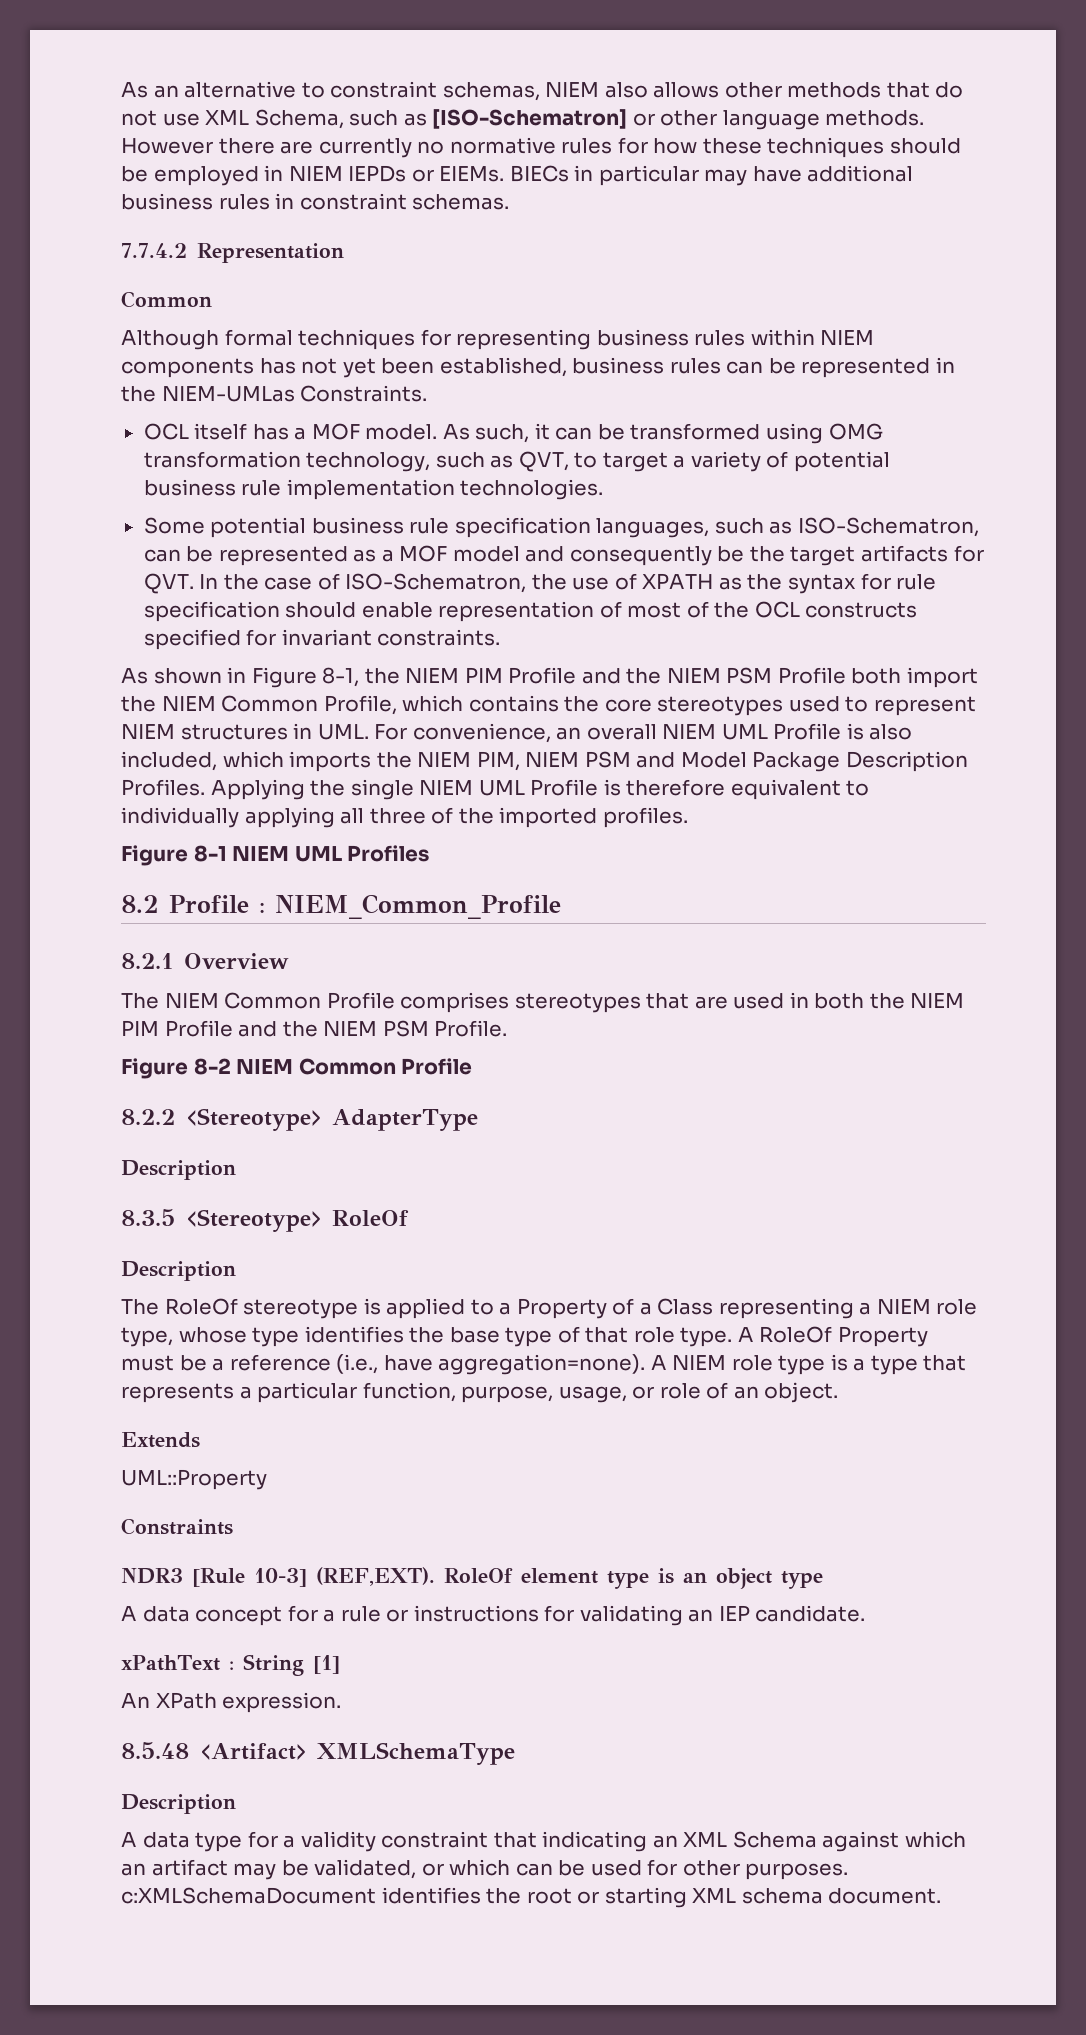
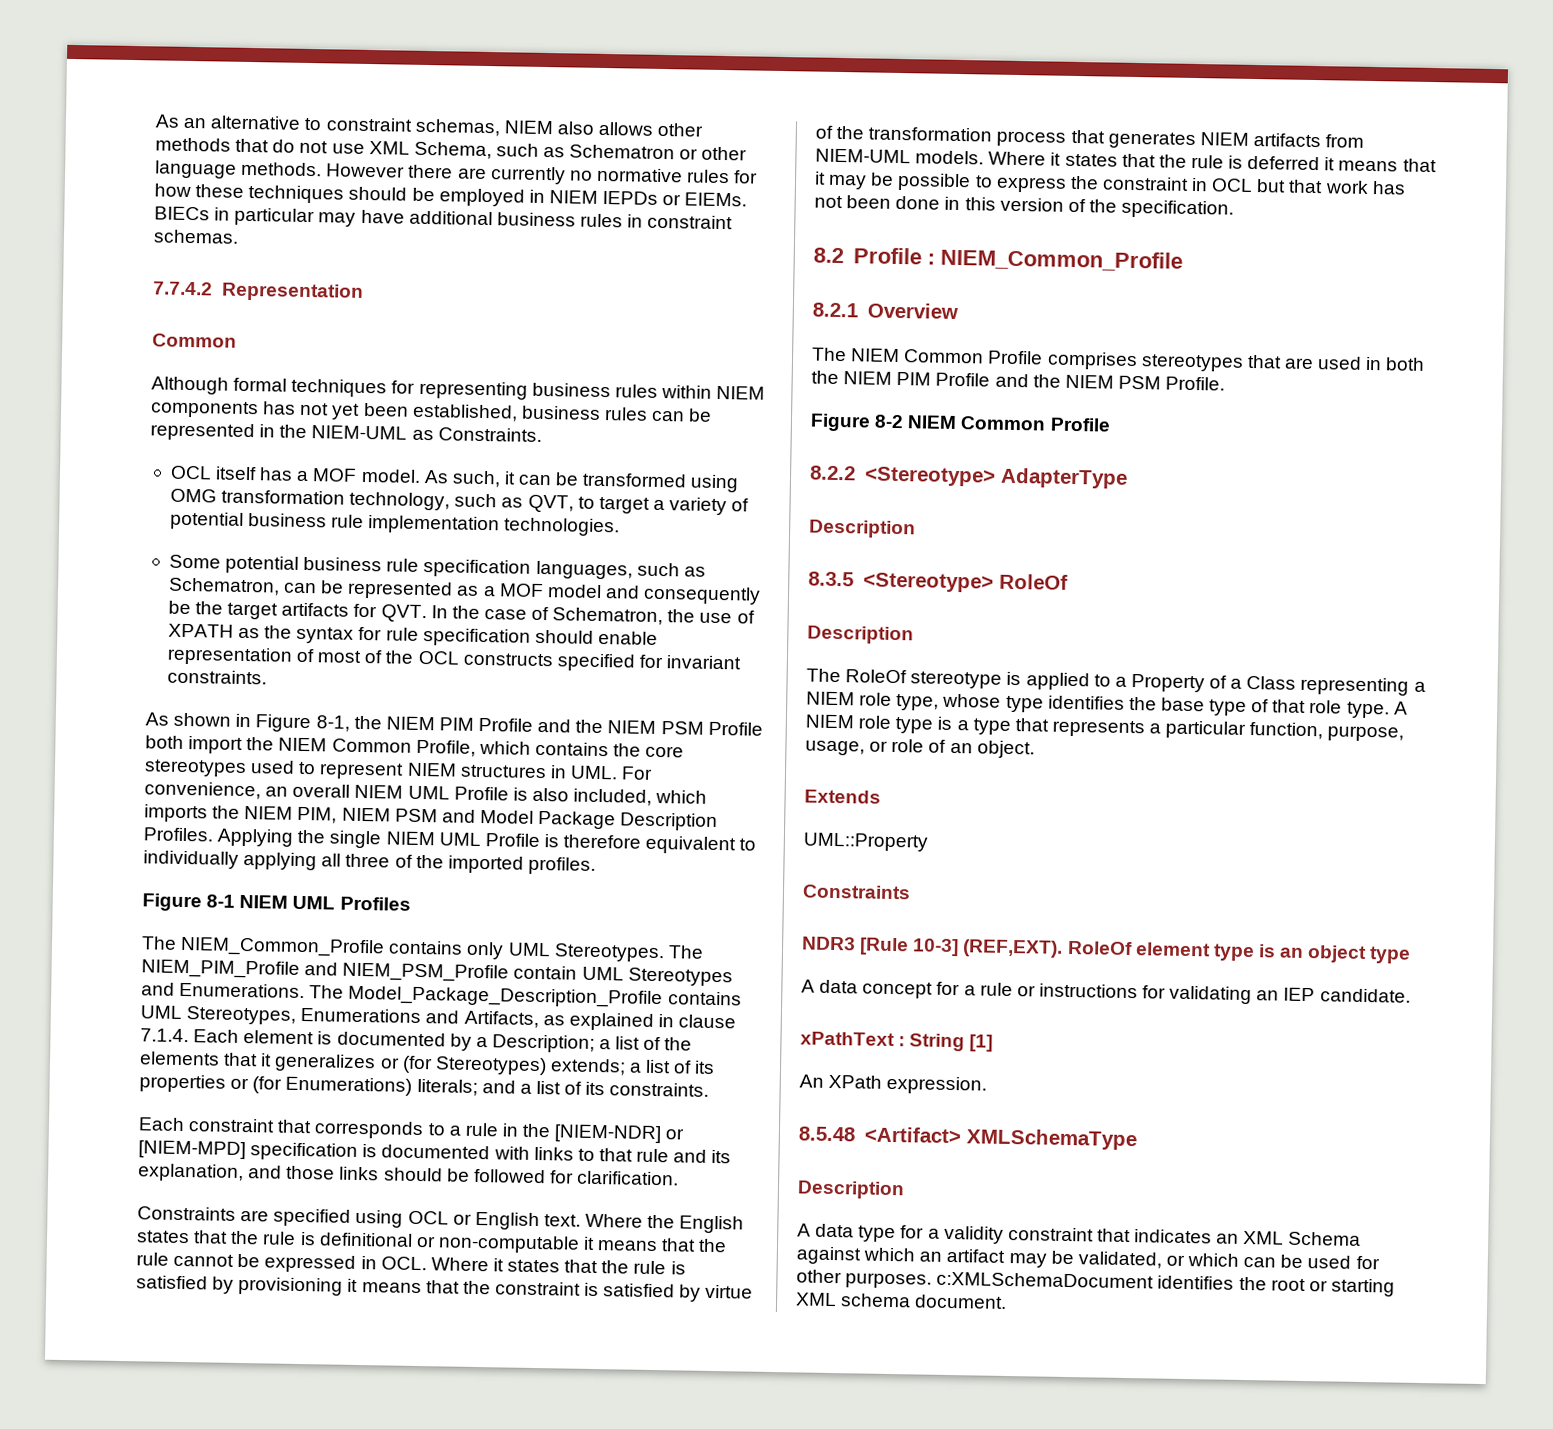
[432,109,628,129] [ISO-Schematron] -> [569,144,676,160] Schematron
[161,386,295,402] NIEM-UMLas -> [311,425,434,441] NIEM-UML as
[797,517,979,537] ISO-Schematron, -> [167,577,280,596] Schematron,
[345,573,527,593] ISO-Schematron, -> [552,607,664,626] Schematron,
(430, 853) none -> [141,936,704,963] [141,959,733,987] [141,982,742,1009] [140,1005,737,1031] [140,1028,693,1053] [139,1051,716,1076] [139,1074,710,1097] [138,1117,685,1144] [138,1140,732,1164] [138,1163,680,1186] [137,1206,745,1234] [136,1230,728,1254] [136,1252,686,1275] [136,1275,754,1302] [815,125,1365,150] [815,148,1437,173] [814,171,1406,195] [814,195,1235,219] // The NIEM_Common_Profile contains only UML Stereotypes. The NIEM_PIM_Profile and NIEM_PSM_Profile contain UML Stereotypes and Enumerations. The Model_Package_Description_Profile contains UML Stereotypes, Enumerations and Artifacts, as explained in clause 7.1.4. Each element is documented by a Description; a list of the elements that it generalizes or (for Stereotypes) extends; a list of its properties or (for Enumerations) literals; and a list of its constraints. // Each constraint that corresponds to a rule in the [NIEM-NDR] or [NIEM-MPD] specification is documented with links to that rule and its explanation, and those links should be followed for clarification. // Constraints are specified using OCL or English text. Where the English states that the rule is definitional or non-computable it means that the rule cannot be expressed in OCL. Where it states that the rule is satisfied by provisioning it means that the constraint is satisfied by virtue of the transformation process that generates NIEM artifacts from NIEM-UML models. Where it states that the rule is deferred it means that it may be possible to express the constraint in OCL but that work has not been done in this version of the specification.
[759,1326,928,1347] [121,1354,667,1375] RoleOf Property must be a reference (i.e., have aggregation=none). A -> (1408, 708) none
[542,1831,648,1852] indicating -> [1134,1229,1213,1244] indicates

